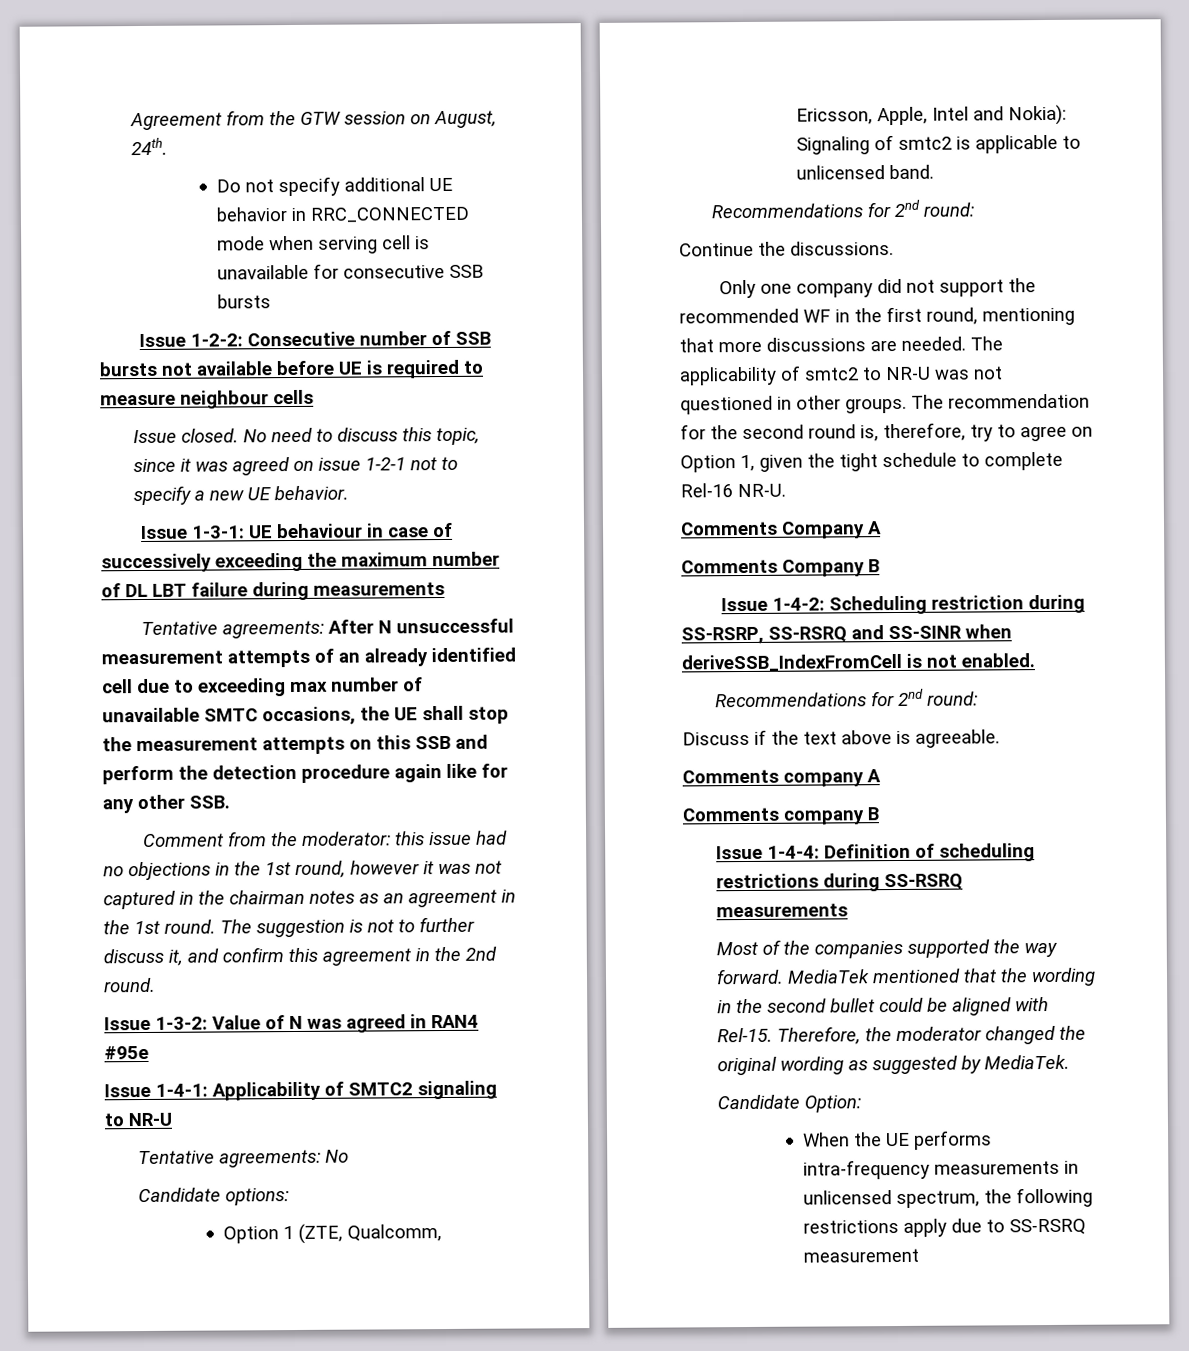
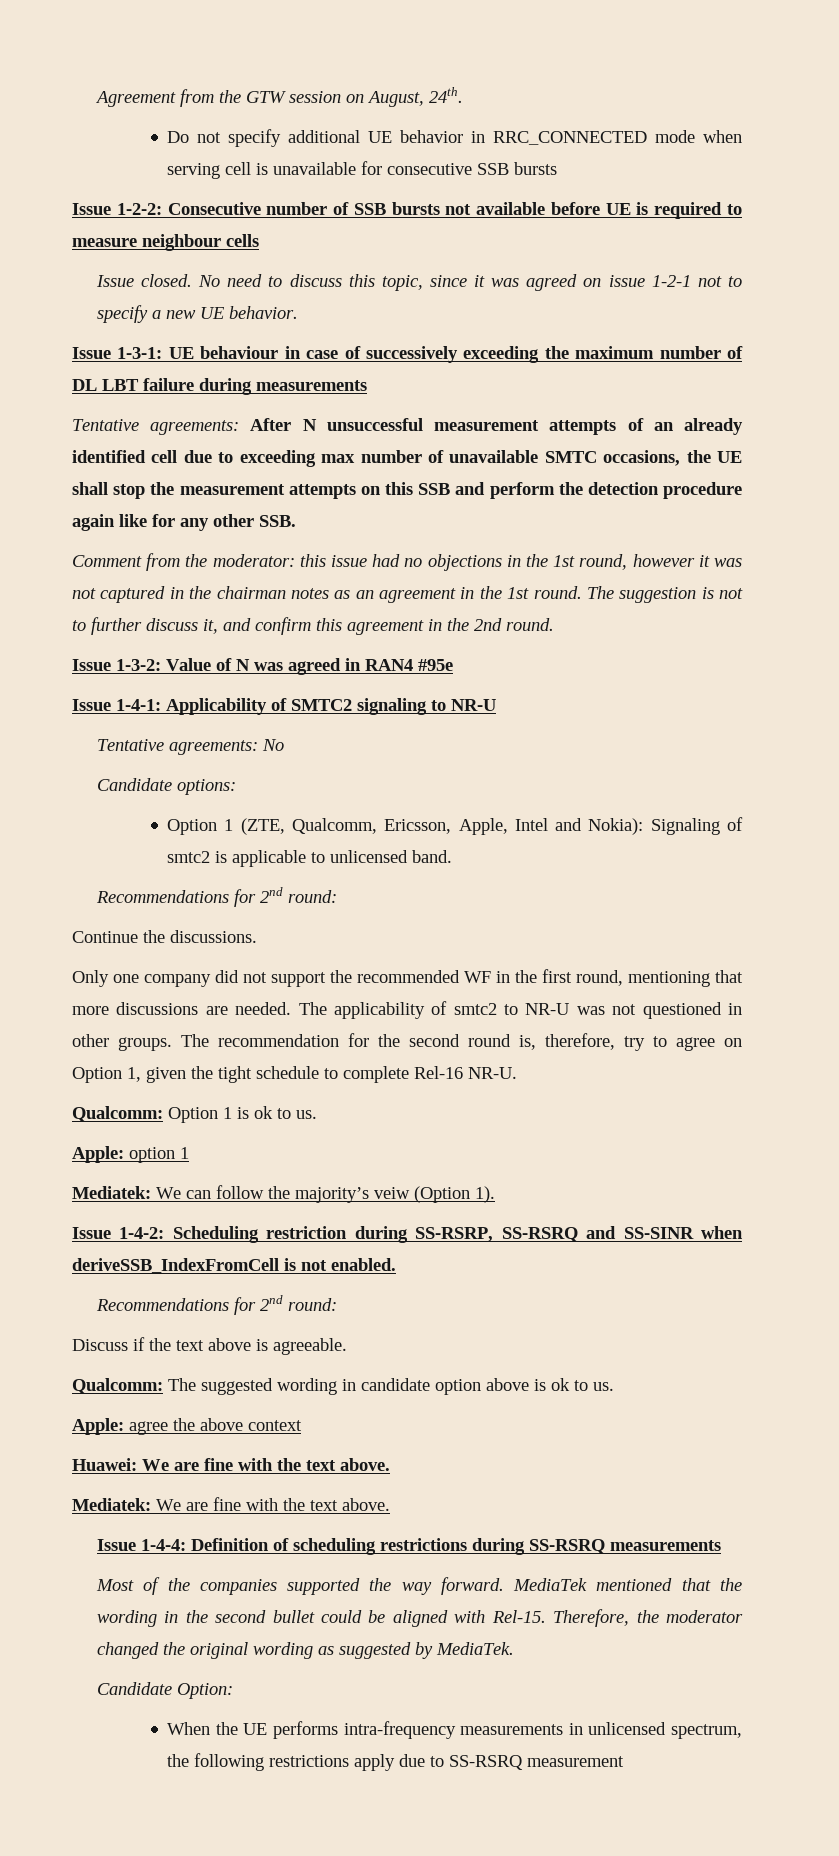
[680,521,882,539] [681,559,880,577] Comments Company A // Comments Company B -> [72,1106,317,1123] [72,1146,189,1163] [72,1185,495,1203] Qualcomm: Option 1 is ok to us. // Apple: option 1 // Mediatek: We can follow the majority’s veiw (Option 1).
[682,769,881,787] [682,807,879,825] Comments company A // Comments company B -> [72,1378,614,1395] [72,1418,302,1435] [72,1458,390,1471] [72,1497,390,1511] Qualcomm: The suggested wording in candidate option above is ok to us. // Apple: agree the above context // Huawei: We are fine with the text above. // Mediatek: We are fine with the text above.

